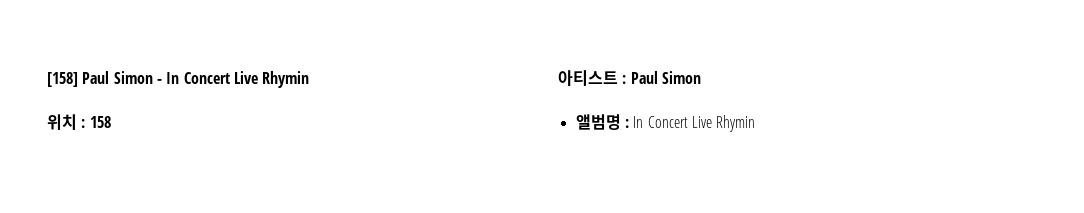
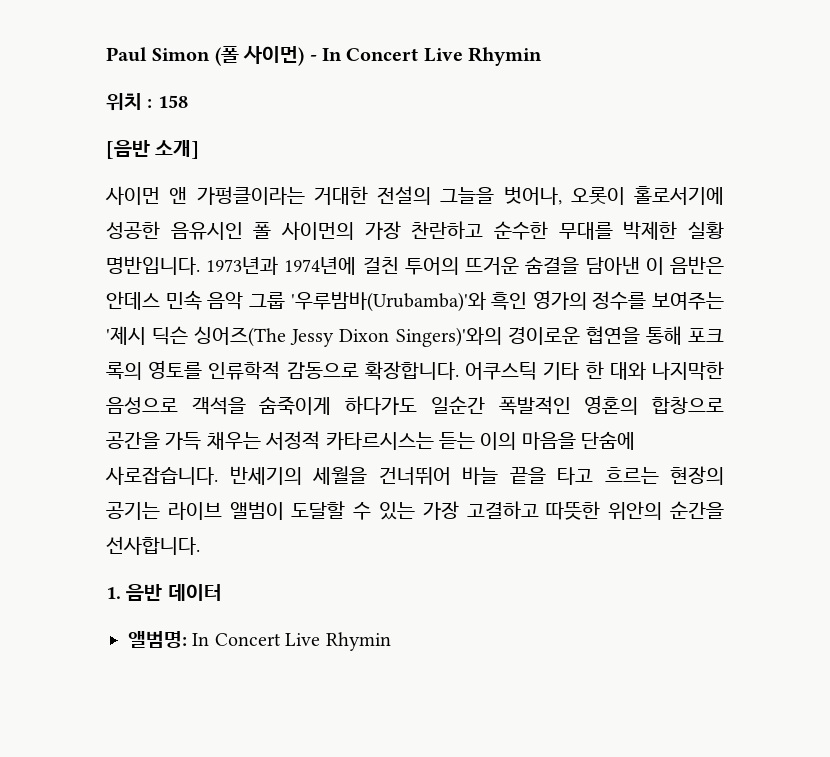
[47,71,153,87] [158] Paul Simon -> [106,46,305,66] Paul Simon (폴 사이먼)
[558,70,701,87] [575,114,629,130] 아티스트 : Paul Simon // 앨범명 : -> [106,140,200,159] [105,186,724,205] [106,221,724,240] [106,256,724,275] [106,290,724,312] [106,326,724,347] [106,360,724,380] [106,395,724,415] [106,431,636,450] [105,466,724,485] [106,501,724,520] [106,536,200,555] [106,584,222,601] [128,631,187,648] [음반 소개] // 사이먼 앤 가펑클이라는 거대한 전설의 그늘을 벗어나, 오롯이 홀로서기에 성공한 음유시인 폴 사이먼의 가장 찬란하고 순수한 무대를 박제한 실황 명반입니다. 1973년과 1974년에 걸친 투어의 뜨거운 숨결을 담아낸 이 음반은 안데스 민속 음악 그룹 '우루밤바(Urubamba)'와 흑인 영가의 정수를 보여주는 '제시 딕슨 싱어즈(The Jessy Dixon Singers)'와의 경이로운 협연을 통해 포크 록의 영토를 인류학적 감동으로 확장합니다. 어쿠스틱 기타 한 대와 나지막한 음성으로 객석을 숨죽이게 하다가도 일순간 폭발적인 영혼의 합창으로 공간을 가득 채우는 서정적 카타르시스는 듣는 이의 마음을 단숨에 사로잡습니다. 반세기의 세월을 건너뛰어 바늘 끝을 타고 흐르는 현장의 공기는 라이브 앨범이 도달할 수 있는 가장 고결하고 따뜻한 위안의 순간을 선사합니다. // 1. 음반 데이터 // 앨범명:

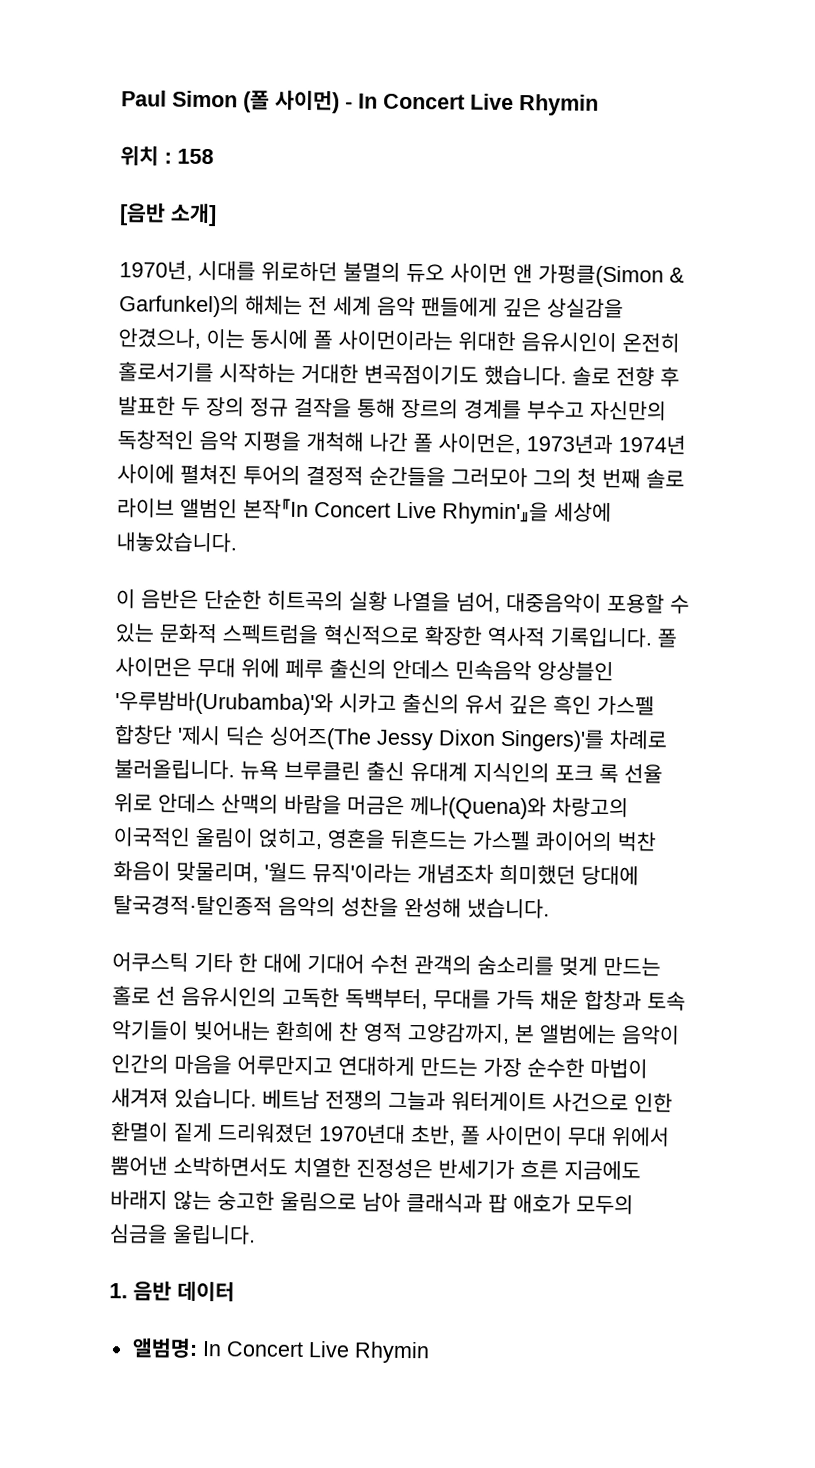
[105,186,724,205] [106,221,724,240] [106,256,724,275] [106,290,724,312] 사이먼 앤 가펑클이라는 거대한 전설의 그늘을 벗어나, 오롯이 홀로서기에 성공한 음유시인 폴 사이먼의 가장 찬란하고 순수한 무대를 박제한 실황 명반입니다. 1973년과 1974년에 걸친 투어의 뜨거운 숨결을 담아낸 이 음반은 안데스 민속 음악 그룹 '우루밤바(Urubamba)'와 흑인 영가의 정수를 보여주는 -> [119,260,684,288] [119,294,624,319] [118,328,680,353] [118,361,680,387] [118,396,667,421] [117,429,686,455] [117,464,685,489] [117,498,612,525] [116,532,237,553] [116,589,690,614] [115,623,678,648] [115,657,614,682] [115,691,655,716] [114,724,173,745] 1970년, 시대를 위로하던 불멸의 듀오 사이먼 앤 가펑클(Simon & Garfunkel)의 해체는 전 세계 음악 팬들에게 깊은 상실감을 안겼으나, 이는 동시에 폴 사이먼이라는 위대한 음유시인이 온전히 홀로서기를 시작하는 거대한 변곡점이기도 했습니다. 솔로 전향 후 발표한 두 장의 정규 걸작을 통해 장르의 경계를 부수고 자신만의 독창적인 음악 지평을 개척해 나간 폴 사이먼은, 1973년과 1974년 사이에 펼쳐진 투어의 결정적 순간들을 그러모아 그의 첫 번째 솔로 라이브 앨범인 본작『In Concert Live Rhymin'』을 세상에 내놓았습니다. // 이 음반은 단순한 히트곡의 실황 나열을 넘어, 대중음악이 포용할 수 있는 문화적 스펙트럼을 혁신적으로 확장한 역사적 기록입니다. 폴 사이먼은 무대 위에 페루 출신의 안데스 민속음악 앙상블인 '우루밤바(Urubamba)'와 시카고 출신의 유서 깊은 흑인 가스펠 합창단
[395,326,724,347] [106,360,724,380] [106,395,724,415] [106,431,636,450] [105,466,724,485] [106,501,724,520] [106,536,200,555] Singers)'와의 경이로운 협연을 통해 포크 록의 영토를 인류학적 감동으로 확장합니다. 어쿠스틱 기타 한 대와 나지막한 음성으로 객석을 숨죽이게 하다가도 일순간 폭발적인 영혼의 합창으로 공간을 가득 채우는 서정적 카타르시스는 듣는 이의 마음을 단숨에 사로잡습니다. 반세기의 세월을 건너뛰어 바늘 끝을 타고 흐르는 현장의 공기는 라이브 앨범이 도달할 수 있는 가장 고결하고 따뜻한 위안의 순간을 선사합니다. -> [500,728,668,752] [114,759,663,784] [114,793,629,820] [113,827,657,852] [113,861,639,886] [113,895,550,919] [112,952,661,977] [112,985,686,1011] [112,1020,680,1045] [111,1054,648,1079] [111,1088,673,1113] [111,1122,670,1147] [110,1156,641,1181] [110,1190,634,1215] [110,1224,256,1245] Singers)'를 차례로 불러올립니다. 뉴욕 브루클린 출신 유대계 지식인의 포크 록 선율 위로 안데스 산맥의 바람을 머금은 께나(Quena)와 차랑고의 이국적인 울림이 얹히고, 영혼을 뒤흔드는 가스펠 콰이어의 벅찬 화음이 맞물리며, '월드 뮤직'이라는 개념조차 희미했던 당대에 탈국경적·탈인종적 음악의 성찬을 완성해 냈습니다. // 어쿠스틱 기타 한 대에 기대어 수천 관객의 숨소리를 멎게 만드는 홀로 선 음유시인의 고독한 독백부터, 무대를 가득 채운 합창과 토속 악기들이 빚어내는 환희에 찬 영적 고양감까지, 본 앨범에는 음악이 인간의 마음을 어루만지고 연대하게 만드는 가장 순수한 마법이 새겨져 있습니다. 베트남 전쟁의 그늘과 워터게이트 사건으로 인한 환멸이 짙게 드리워졌던 1970년대 초반, 폴 사이먼이 무대 위에서 뿜어낸 소박하면서도 치열한 진정성은 반세기가 흐른 지금에도 바래지 않는 숭고한 울림으로 남아 클래식과 팝 애호가 모두의 심금을 울립니다.

